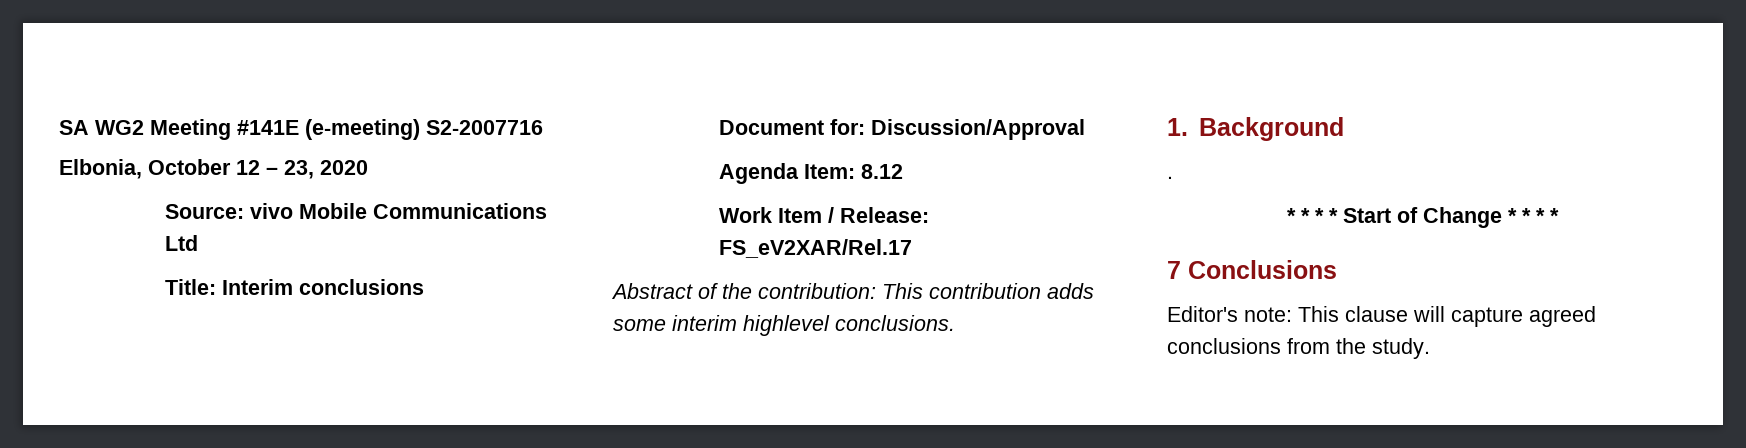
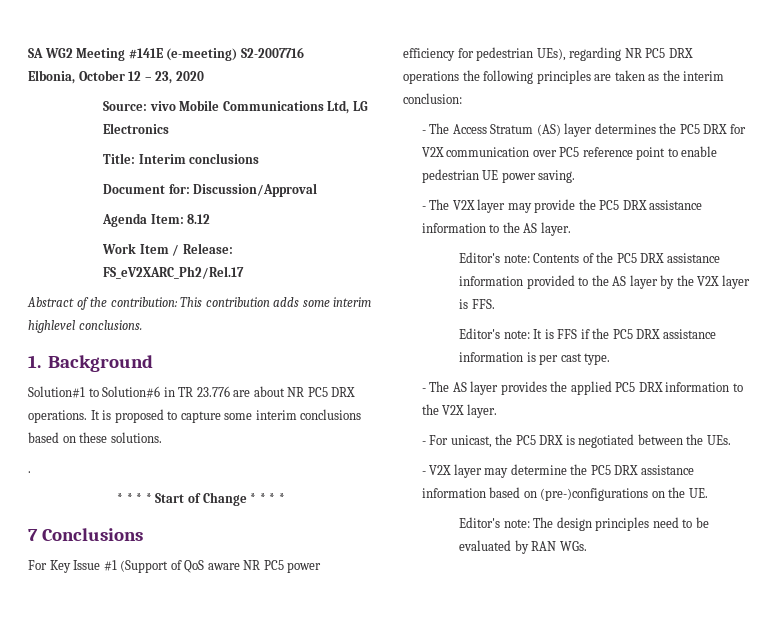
[164,235,198,251] Ltd -> [327,100,368,114] [103,123,170,134] Ltd, LG Electronics
[718,239,912,258] FS_eV2XAR/Rel.17 -> [103,266,245,279] FS_eV2XARC_Ph2/Rel.17
(1344, 129) none -> [28,386,356,398] [28,409,362,423] [28,432,162,443] // Solution#1 to Solution#6 in TR 23.776 are about NR PC5 DRX operations. It is proposed to capture some interim conclusions based on these solutions.
[1167,306,1596,327] [1167,338,1430,359] Editor's note: This clause will capture agreed conclusions from the study. -> [28,560,322,573] [403,47,693,61] [403,70,725,84] [403,93,462,104] [421,123,746,137] [421,146,718,160] [421,169,576,183] [421,199,703,213] [421,222,571,236] [459,252,720,263] [459,275,750,289] [459,299,495,309] [459,328,716,339] [459,352,611,365] [421,381,743,395] [421,404,497,418] [421,434,731,448] [421,464,694,478] [421,487,708,501] [459,517,709,531] [459,540,587,554] For Key Issue #1 (Support of QoS aware NR PC5 power efficiency for pedestrian UEs), regarding NR PC5 DRX operations the following principles are taken as the interim conclusion: // - The Access Stratum (AS) layer determines the PC5 DRX for V2X communication over PC5 reference point to enable pedestrian UE power saving. // - The V2X layer may provide the PC5 DRX assistance information to the AS layer. // Editor's note: Contents of the PC5 DRX assistance information provided to the AS layer by the V2X layer is FFS. // Editor's note: It is FFS if the PC5 DRX assistance information is per cast type. // - The AS layer provides the applied PC5 DRX information to the V2X layer. // - For unicast, the PC5 DRX is negotiated between the UEs. // - V2X layer may determine the PC5 DRX assistance information based on (pre-)configurations on the UE. // Editor's note: The design principles need to be evaluated by RAN WGs.

